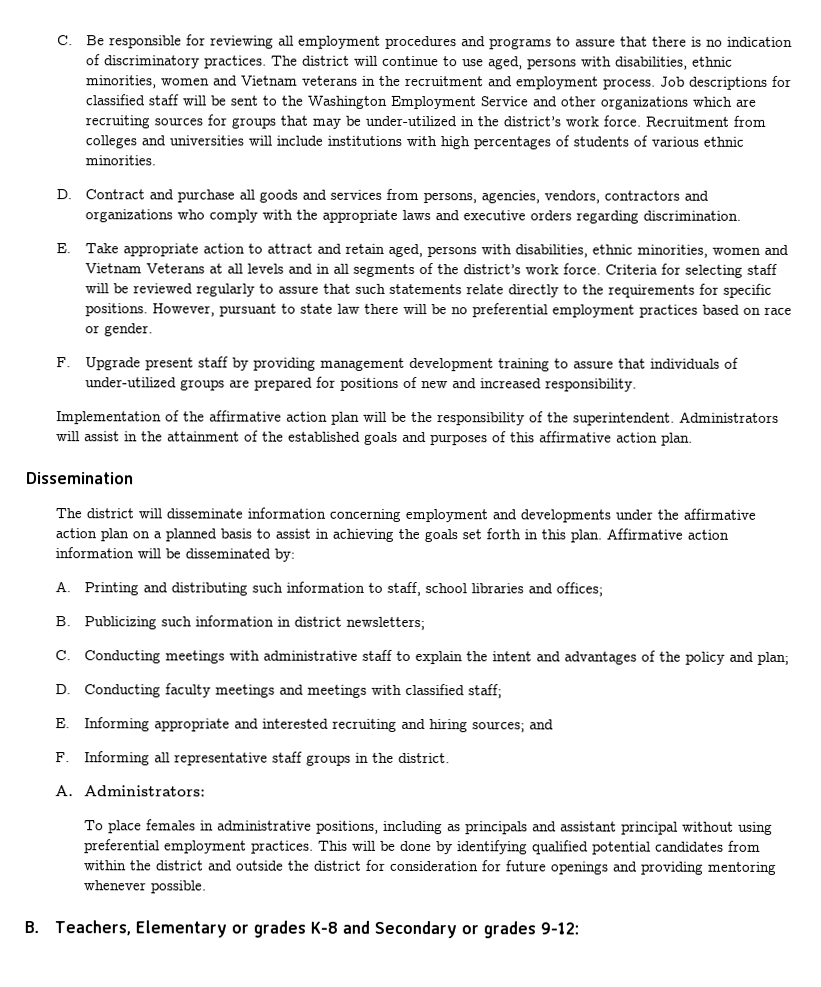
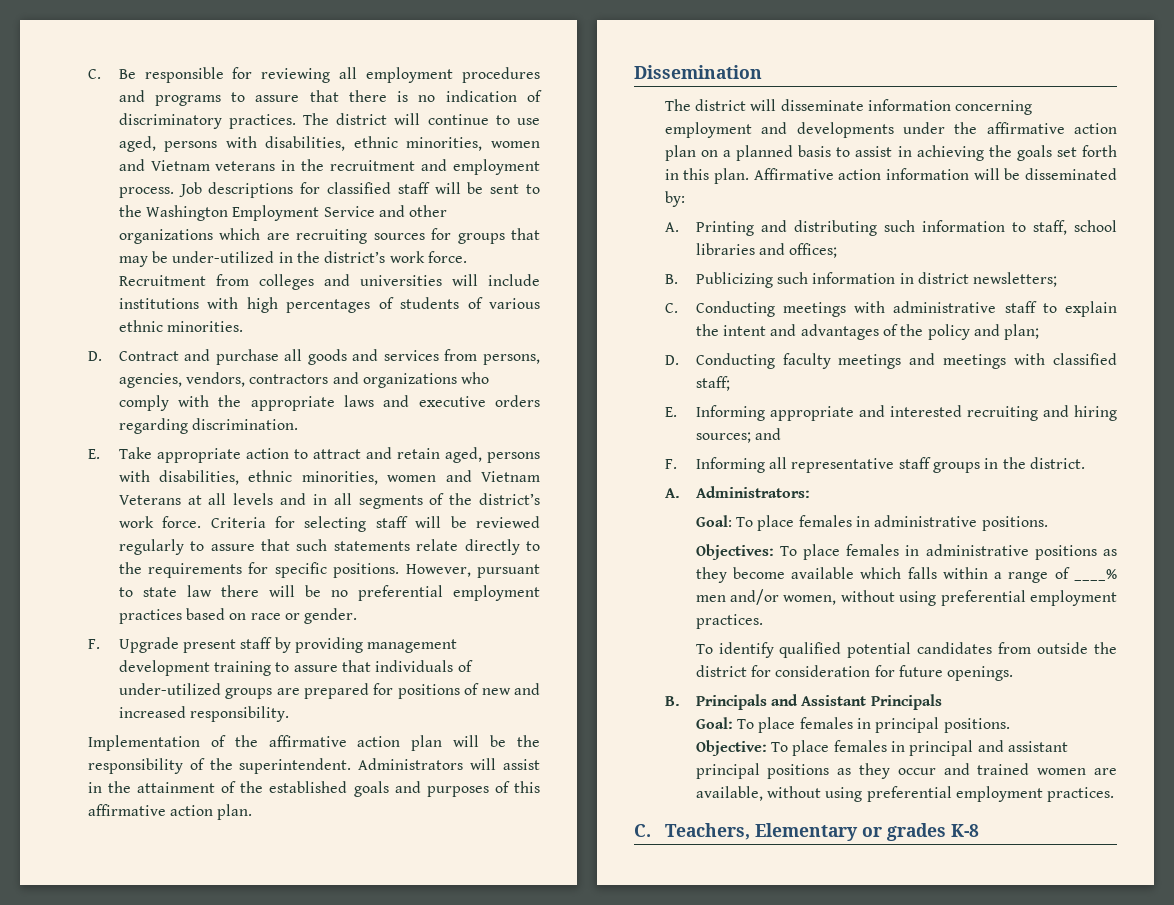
[84,819,774,835] [84,839,762,855] [84,860,234,871] To place females in administrative positions, including as principals and assistant principal without using preferential employment practices. This will be done by identifying qualified potential candidates from within the district and -> [695,515,1048,531] [695,544,1117,560] [695,567,1117,583] [695,589,1117,606] [695,614,763,629] [695,642,1032,658] Goal: To place females in administrative positions. // Objectives: To place females in administrative positions as they become available which falls within a range of ____% men and/or women, without using preferential employment practices. // To identify qualified potential candidates from
[551,861,778,875] [83,880,207,894] [24,920,40,934] openings and providing mentoring whenever possible. // B. -> [947,666,1014,681] [664,694,942,710] [695,717,1010,733] [695,740,1068,756] [695,763,1117,779] [695,786,1115,802] [634,824,651,837] openings. // B. Principals and Assistant Principals // Goal: To place females in principal positions. // Objective: To place females in principal and assistant principal positions as they occur and trained women are available, without using preferential employment practices. // C.
[341,920,579,939] and Secondary or grades 9-12: -> (979, 830) none

